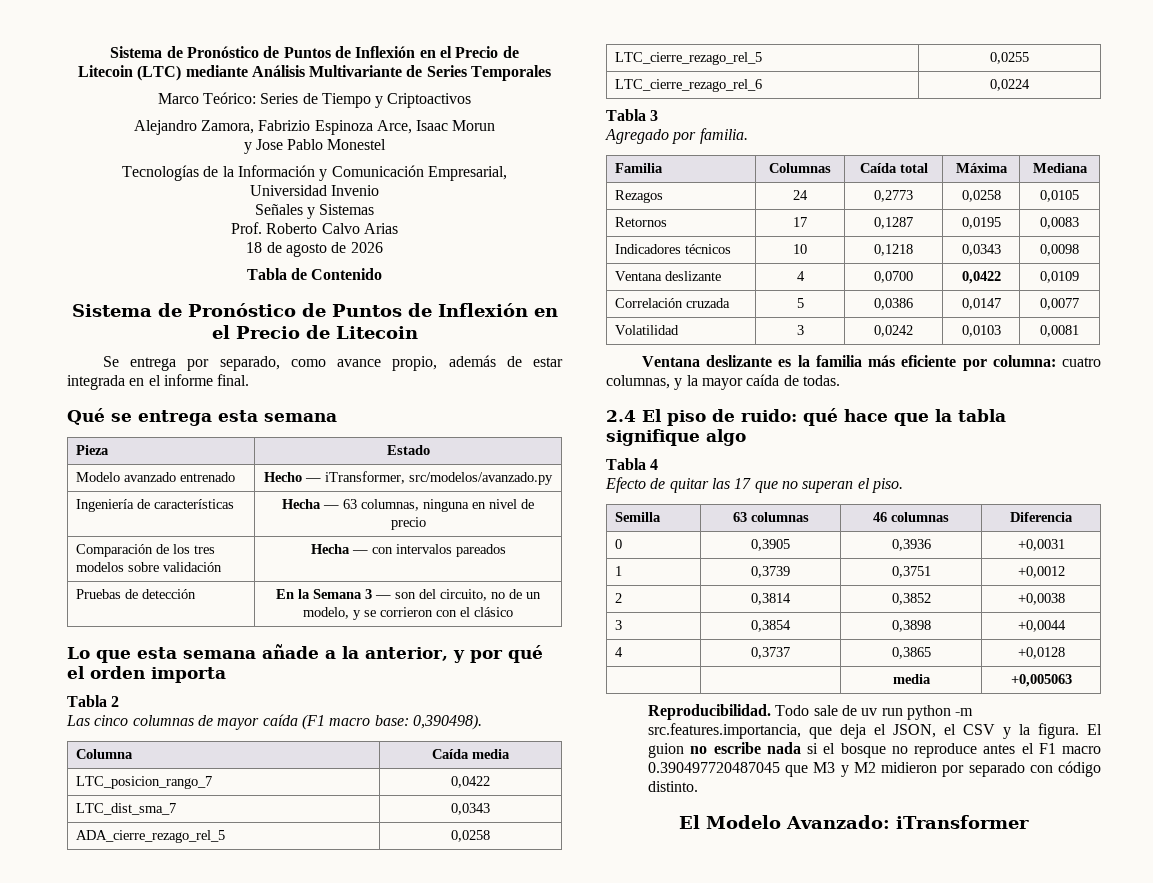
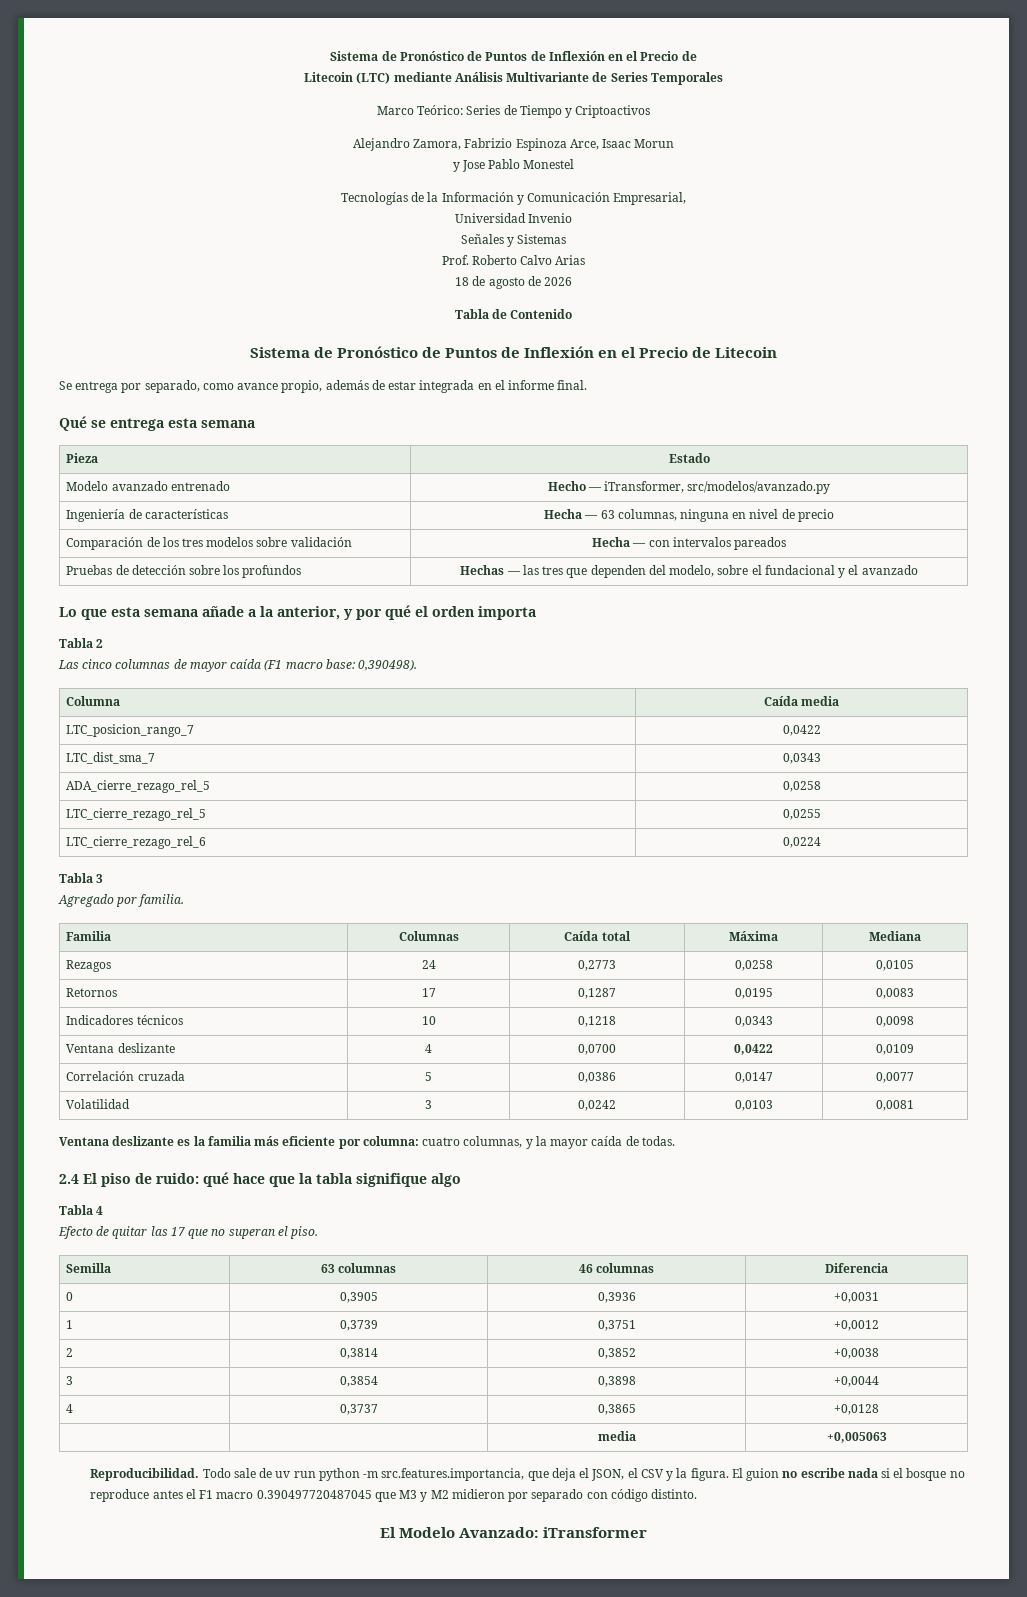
[276,589,541,601] [303,607,513,620] | En la Semana 3 — son del circuito, no de un modelo, y se corrieron con el clásico -> [189,565,302,578] [460,565,918,578] sobre los profundos | Hechas — las tres que dependen del modelo, sobre el fundacional y el avanzado

